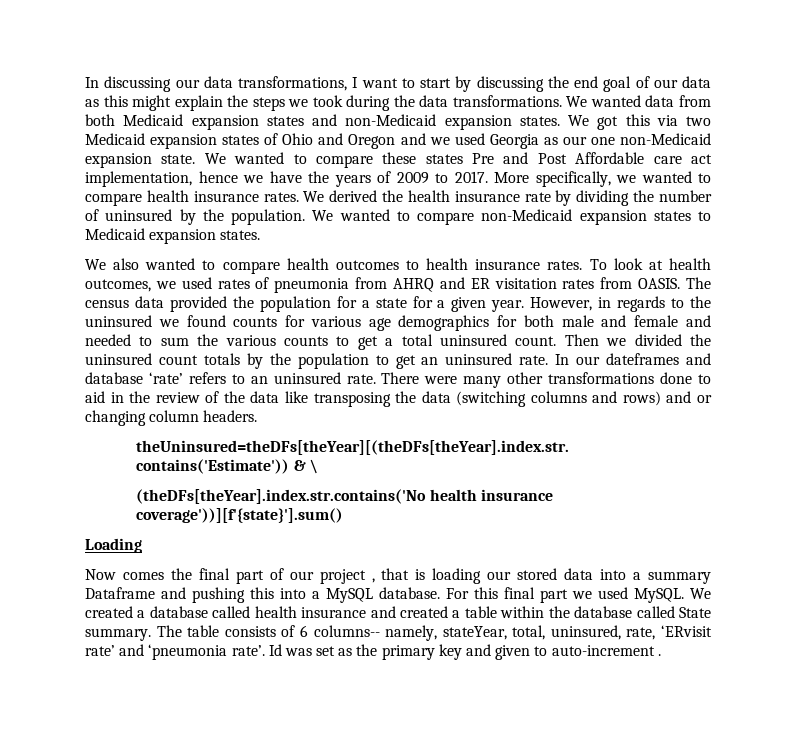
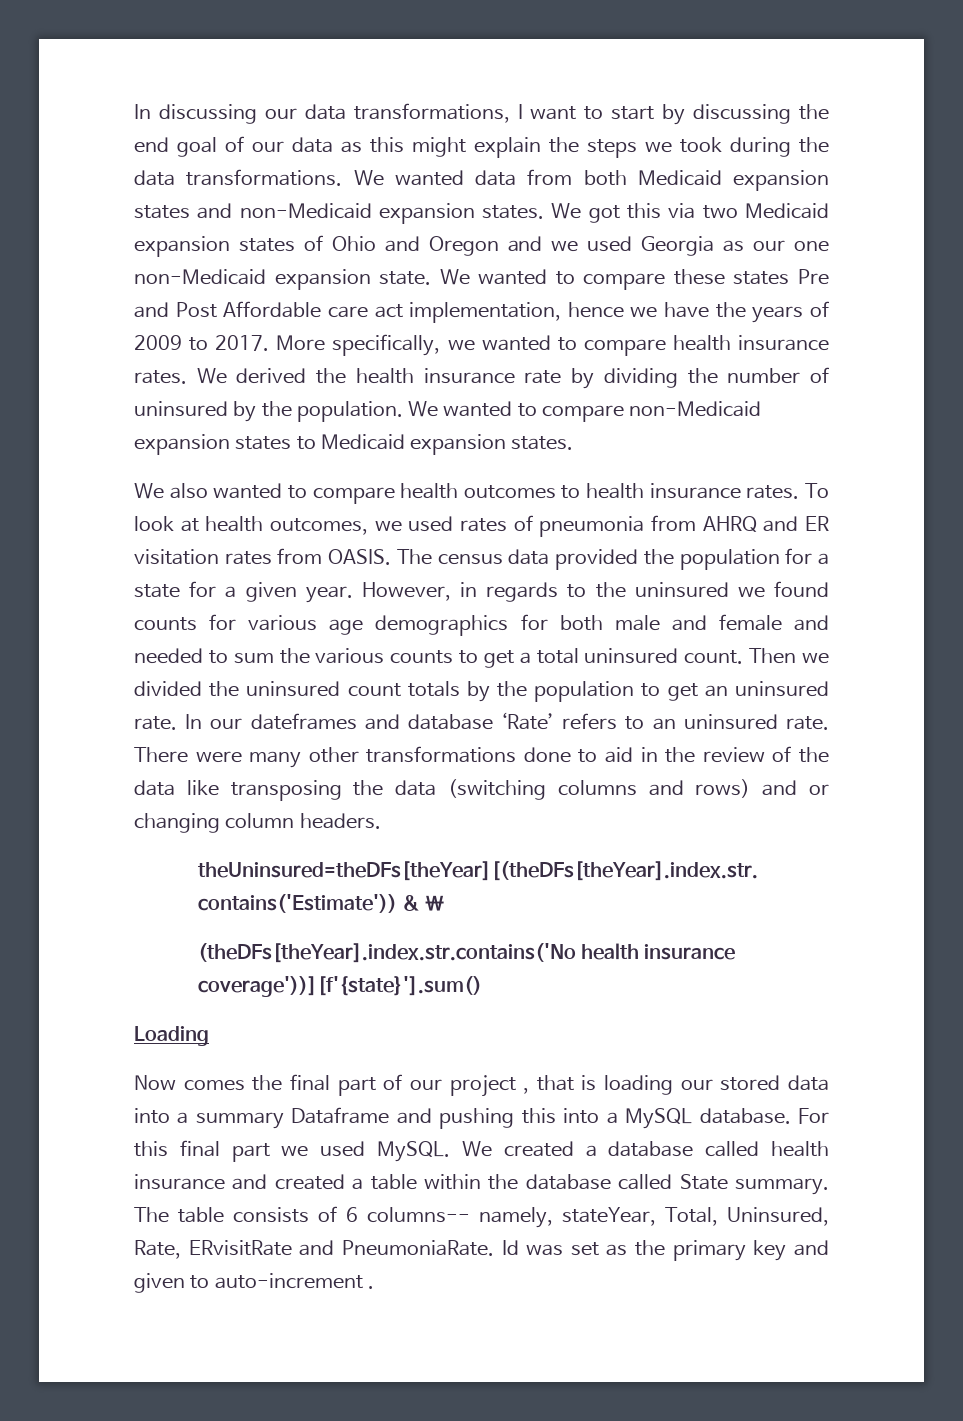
[148,372,183,384] ‘rate’ -> [501,712,555,730] ‘Rate’
[512,625,712,640] [85,644,265,660] total, uninsured, rate, ‘ERvisit rate’ and ‘pneumonia rate’. -> [665,1207,830,1226] [134,1240,494,1259] Total, Uninsured, Rate, ERvisitRate and PneumoniaRate.

